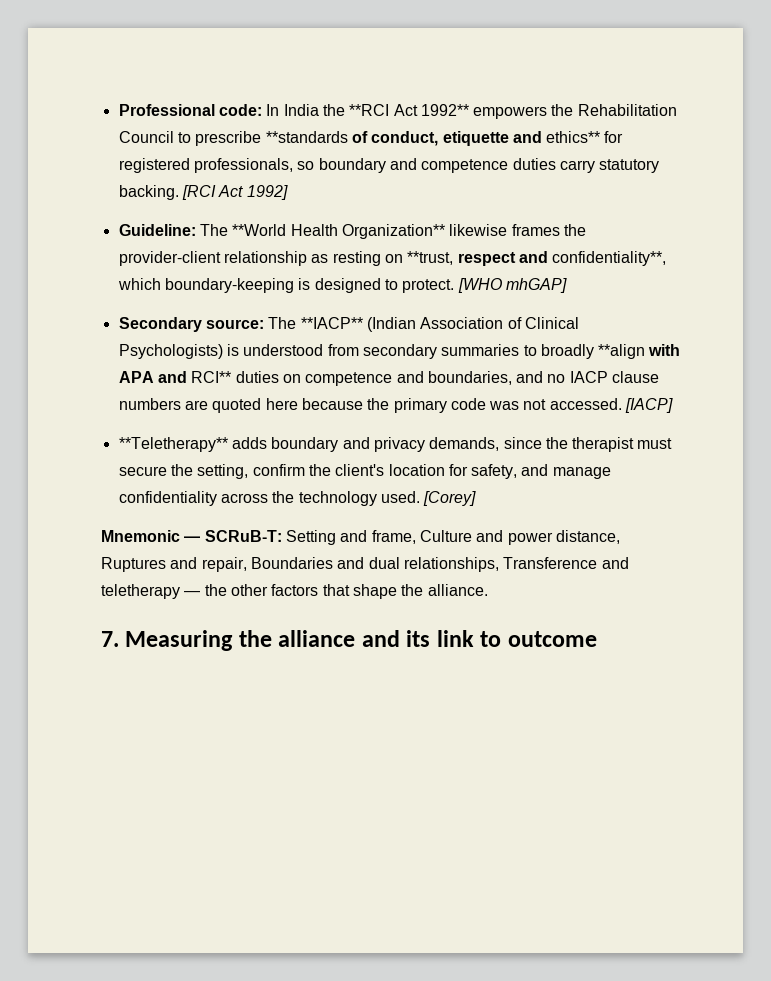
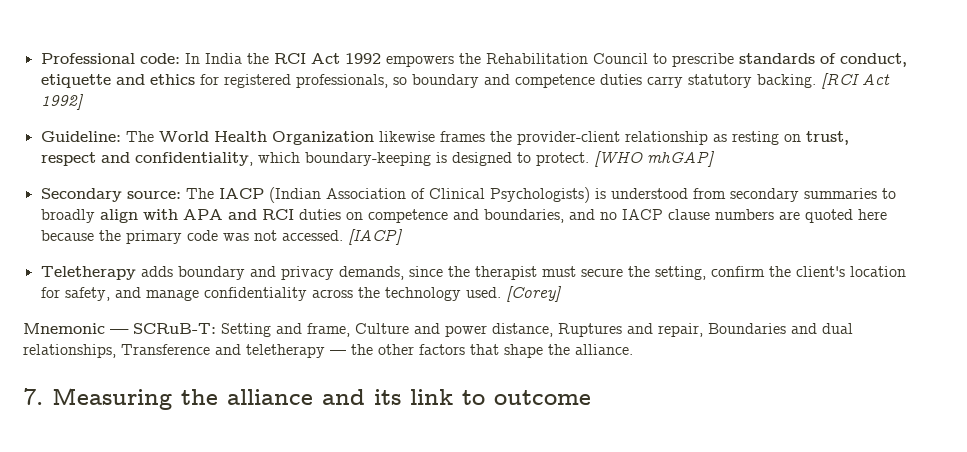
[349,104,469,116] **RCI Act 1992** -> [273,53,381,64] RCI Act 1992
[265,131,348,143] **standards -> [738,53,815,64] standards
[546,131,601,143] ethics** -> [149,74,195,85] ethics
[232,224,445,239] **World Health Organization** -> [158,131,374,145] World Health Organization
[407,251,454,265] **trust, -> [805,131,849,145] trust,
[552,251,667,266] confidentiality**, -> [134,152,253,166] confidentiality,
[300,317,363,329] **IACP** -> [218,188,264,199] IACP
[598,344,646,359] **align -> [99,209,138,223] align
[191,371,232,383] RCI** -> [261,209,294,220] RCI
[118,437,228,452] **Teletherapy** -> [40,266,136,280] Teletherapy

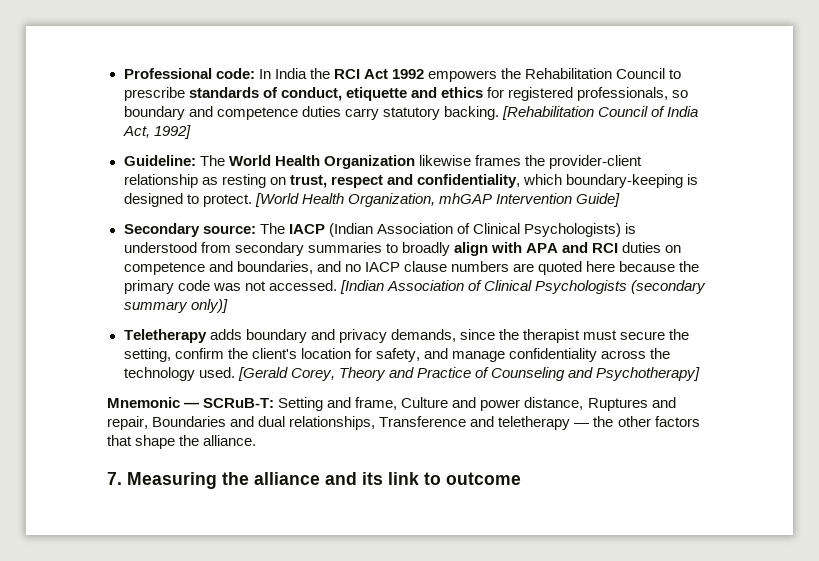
[820,73,890,89] [RCI Act -> [501,106,698,120] [122,126,150,138] [Rehabilitation Council of India Act,
[593,151,715,167] [WHO mhGAP] -> [254,193,620,207] [World Health Organization, mhGAP Intervention Guide]
[347,229,403,245] [IACP] -> [339,280,706,294] [123,299,228,313] [Indian Association of Clinical Psychologists (secondary summary only)]
[505,286,562,302] [Corey] -> [237,367,701,381] [Gerald Corey, Theory and Practice of Counseling and Psychotherapy]

